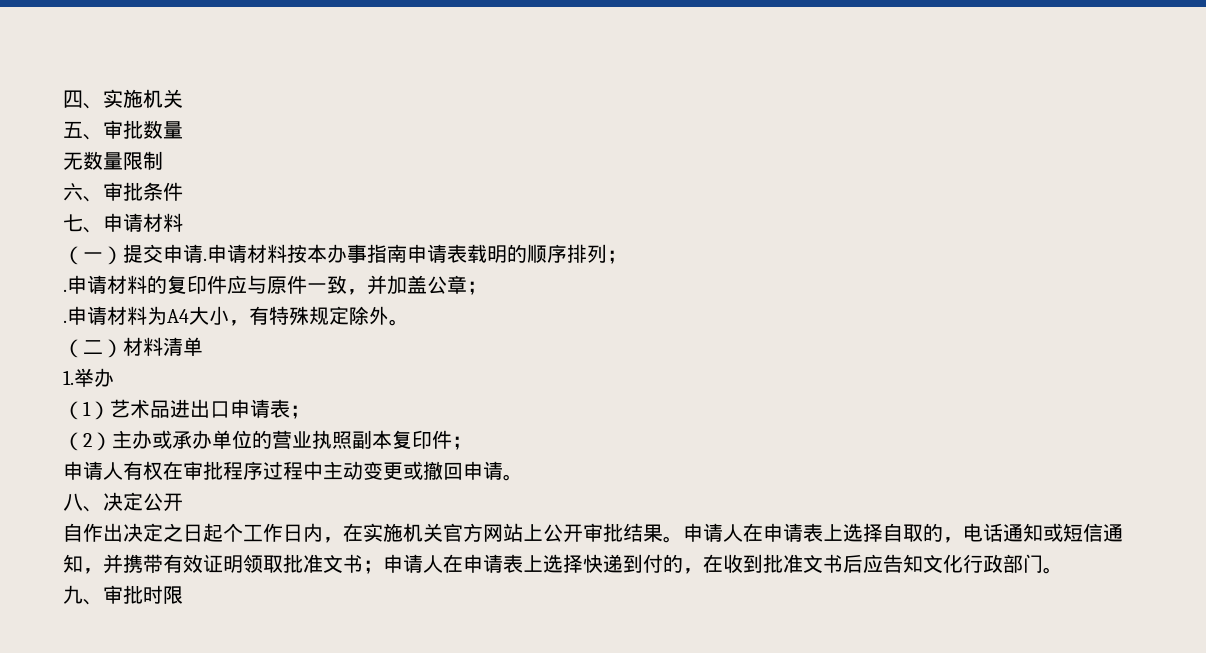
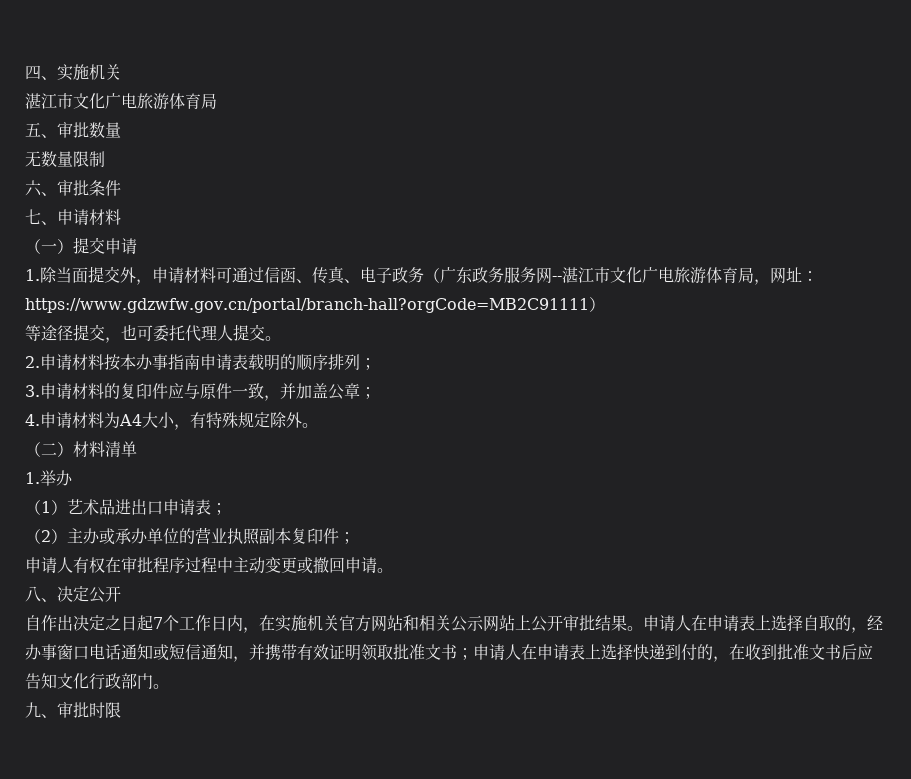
(183, 98) none -> [25,93,217,110] // 湛江市文化广电旅游体育局
[203,258,207,261] . -> [25,266,818,285] [25,297,605,313] [25,324,281,343] [25,356,40,368] // 1.除当面提交外，申请材料可通过信函、传真、电子政务（广东政务服务网--湛江市文化广电旅游体育局，网址：https://www.gdzwfw.gov.cn/portal/branch-hall?orgCode=MB2C91111） // 等途径提交，也可委托代理人提交。 // 2.
[63,289,67,292] . -> [25,385,40,397] 3.
[63,320,67,323] . -> [25,414,40,426] 4.
(223, 532) none -> [153,617,163,629] 7
(523, 532) none -> [403,615,515,632] 和相关公示网站
(963, 540) none -> [867,615,883,631] [25,644,89,660] 经办事窗口

